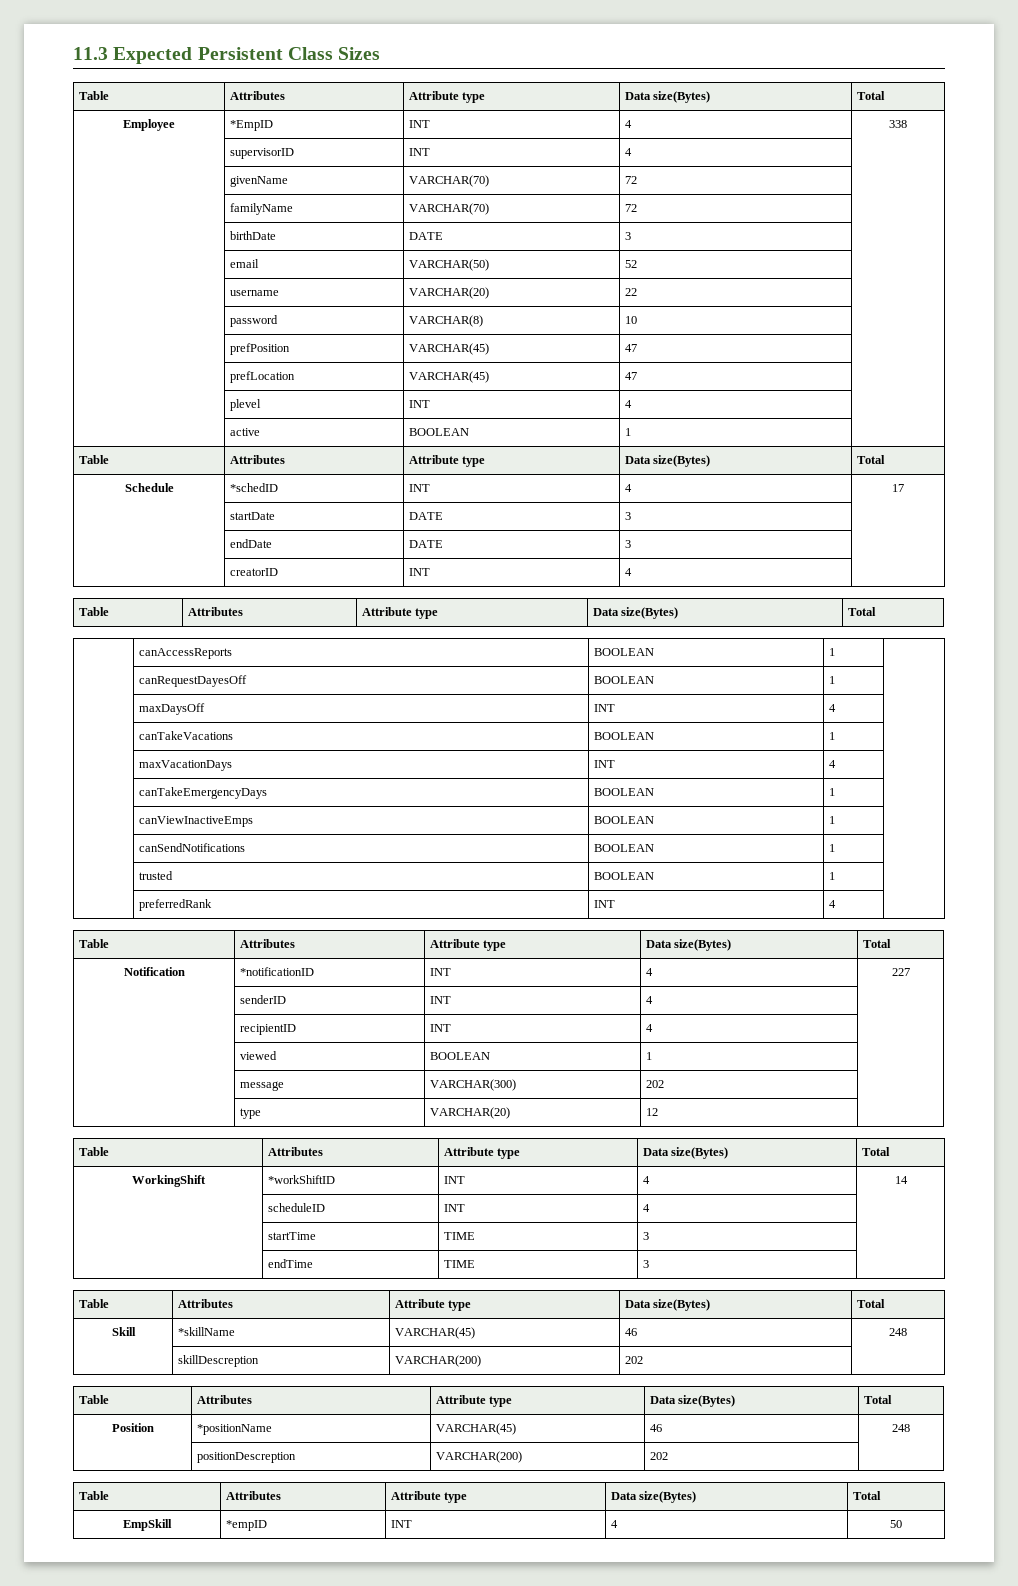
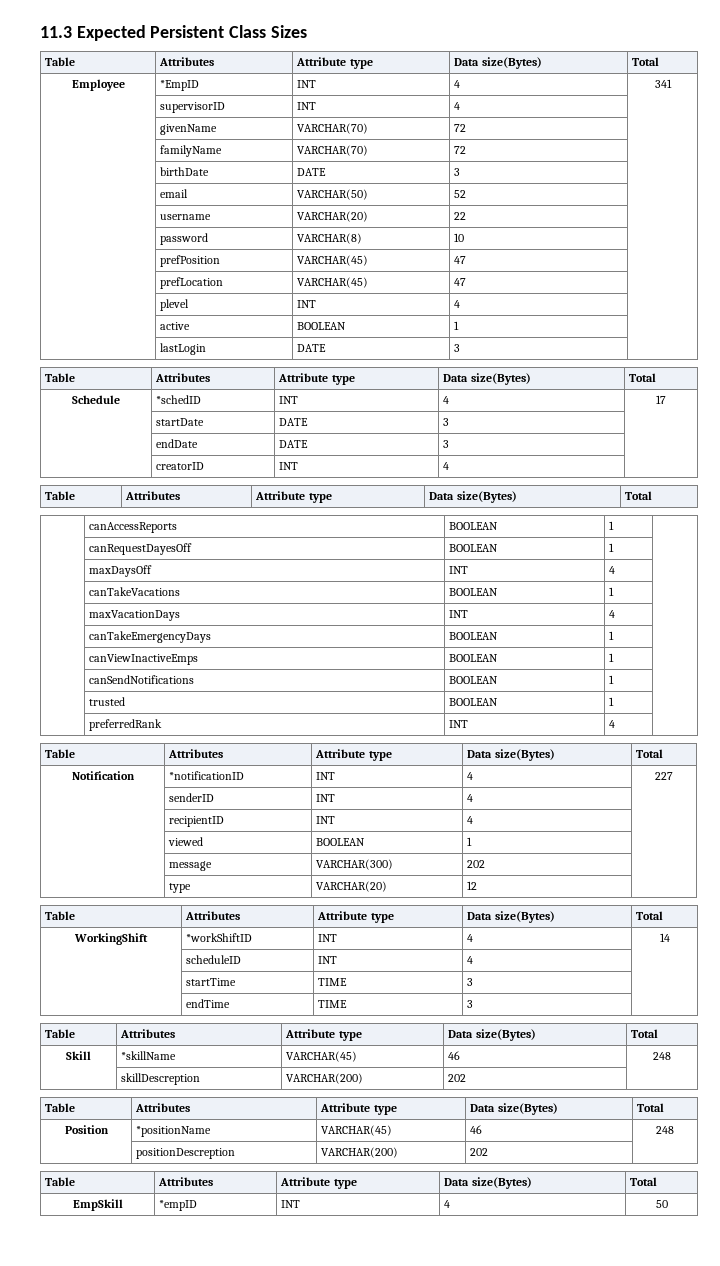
[889,120,907,128] 338 -> [654,79,672,88] 341
(631, 432) none -> [160,343,207,355] [297,344,327,352] [454,344,461,352] // | lastLogin | DATE | 3 |

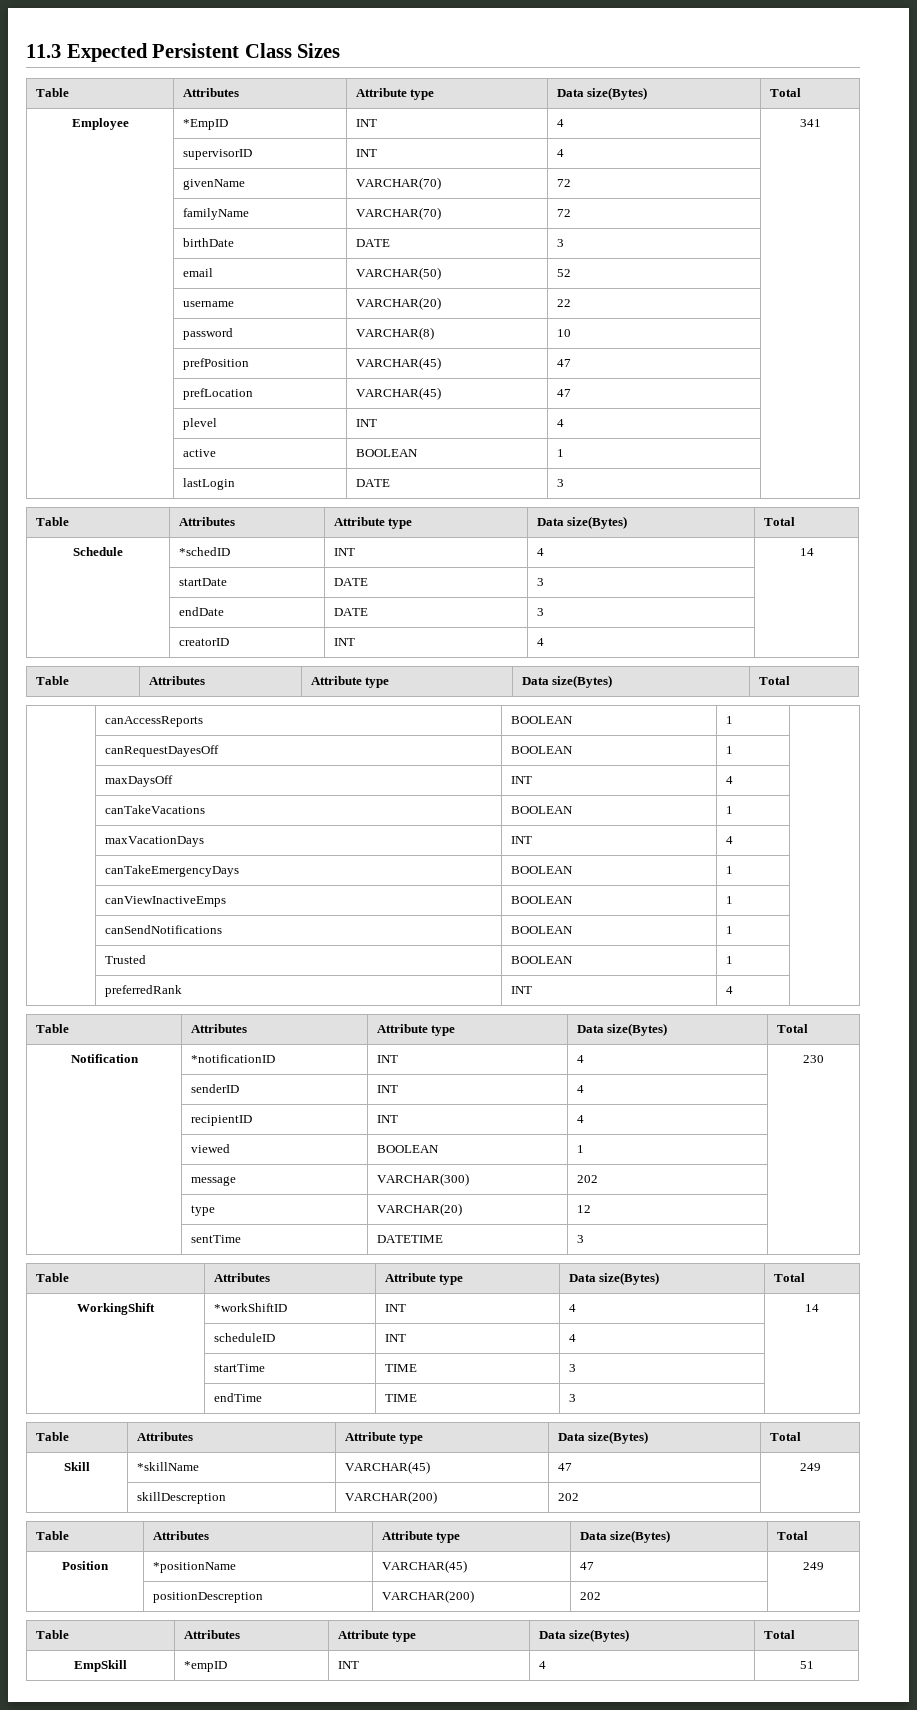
[656,395,666,404] 17 -> [799,548,814,556] 14
[89,697,126,706] trusted -> [104,955,146,964] Trusted
[655,772,673,780] 227 -> [803,1055,824,1063] 230
(478, 885) none -> [190,1235,241,1243] [376,1235,443,1243] [576,1235,584,1243] // | sentTime | DATETIME | 3 |
[448,1051,461,1060] [653,1052,671,1060] 46 | 248 -> [557,1463,572,1471] [799,1463,821,1471] 47 | 249
[470,1125,483,1134] [656,1126,674,1134] 46 | 248 -> [579,1562,594,1570] [803,1562,824,1570] 47 | 249
[655,1200,668,1208] 50 -> [799,1661,814,1669] 51

